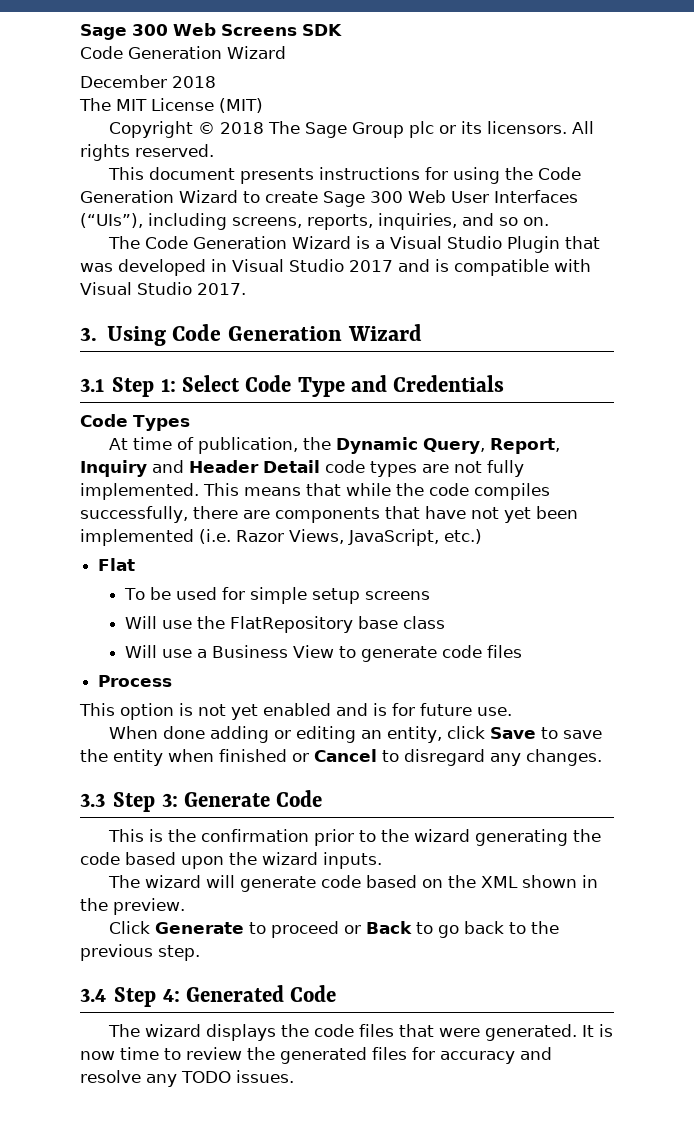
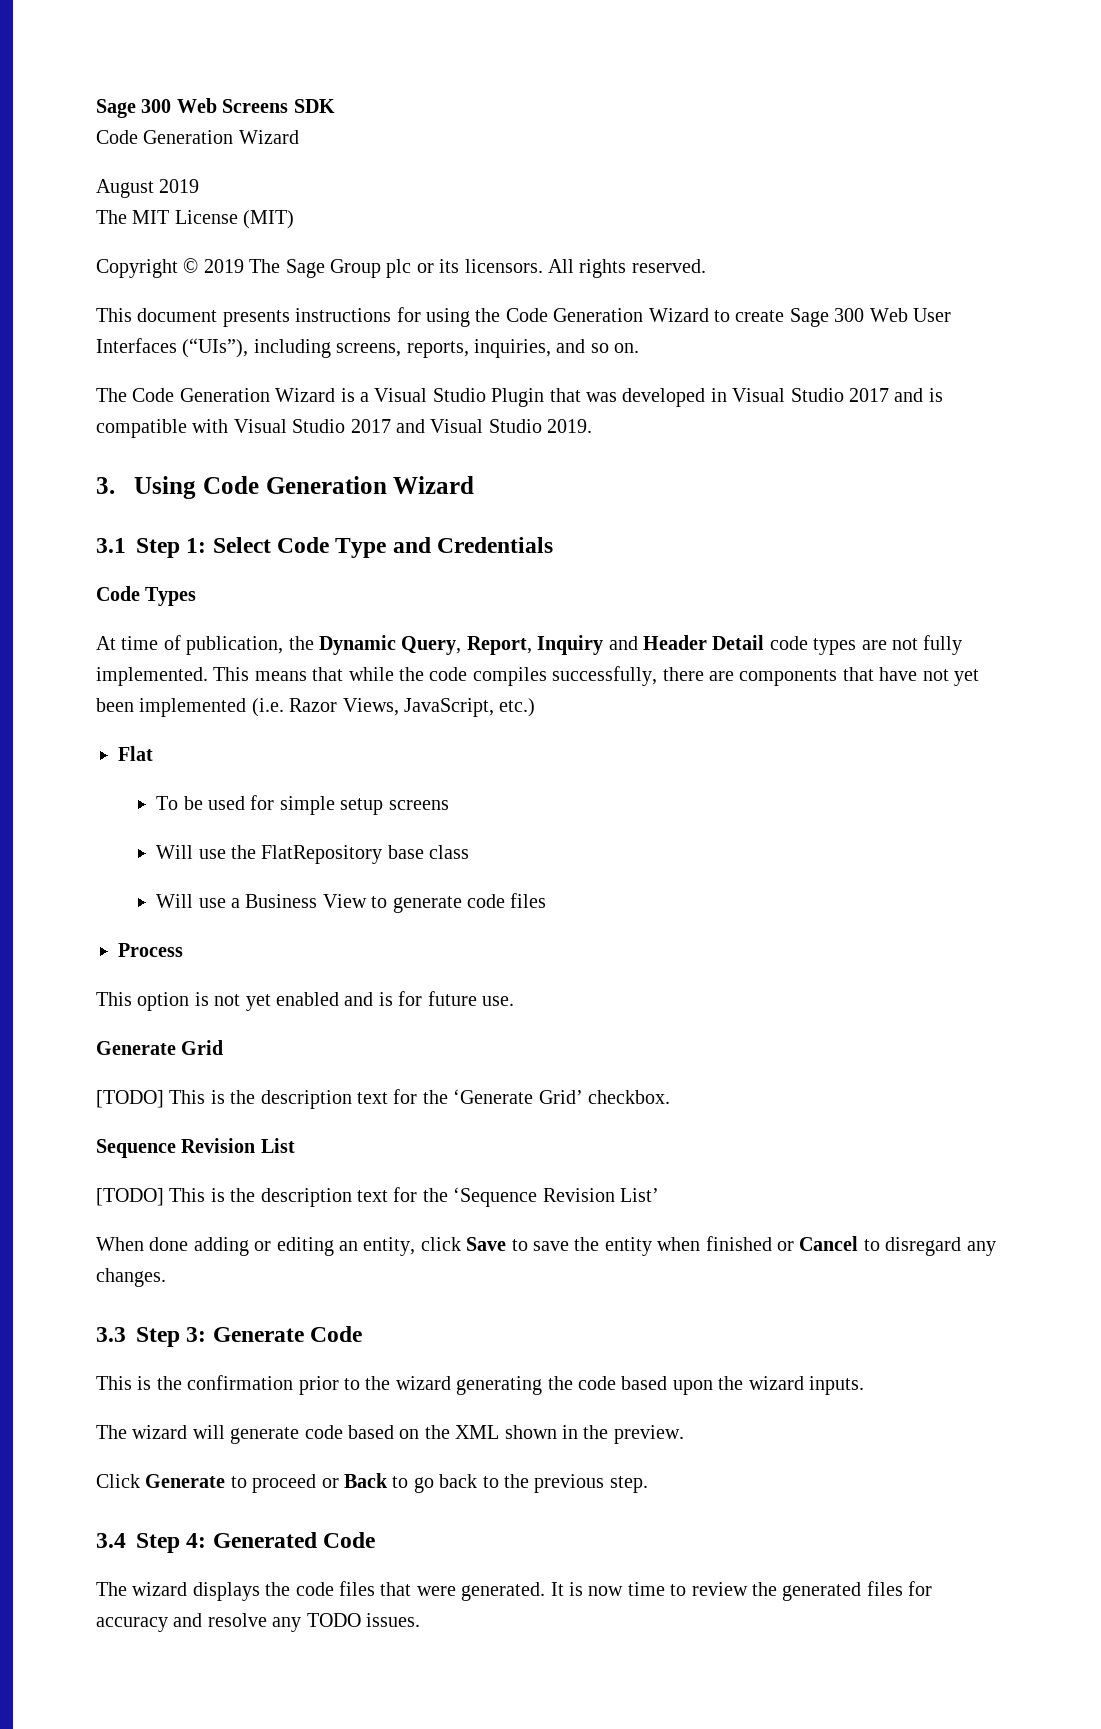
[80,75,216,88] December 2018 -> [96,179,200,198] August 2019
[219,122,264,134] 2018 -> [203,259,244,273] 2019
[197,283,246,295] 2017. -> [350,419,593,433] 2017 and Visual Studio 2019.
(512, 711) none -> [96,1040,224,1055] [96,1089,670,1109] [96,1138,295,1158] [96,1187,659,1207] // Generate Grid // [TODO] This is the description text for the ‘Generate Grid’ checkbox. // Sequence Revision List // [TODO] This is the description text for the ‘Sequence Revision List’

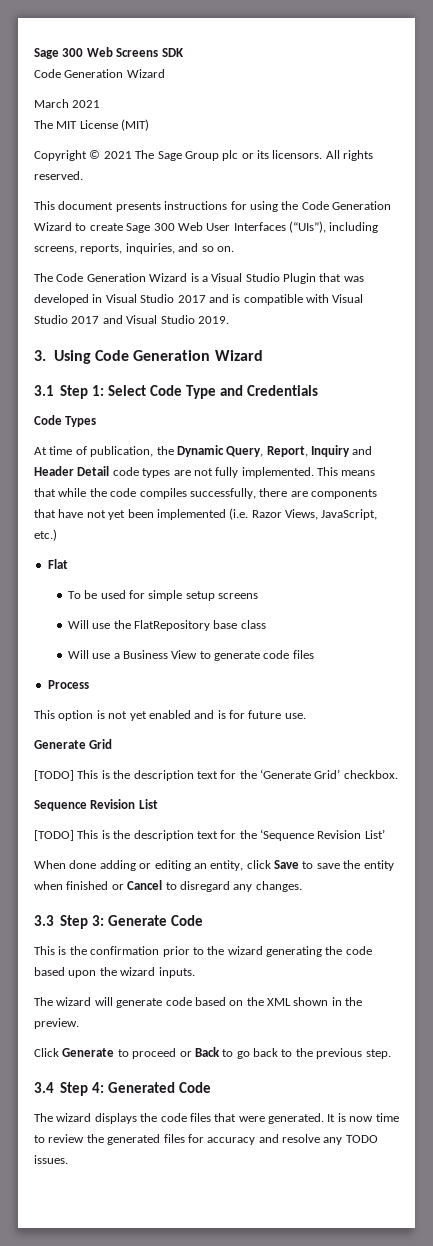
[96,179,200,198] August 2019 -> [34,99,101,108] March 2021
[203,259,244,273] 2019 -> [103,151,132,159] 2021

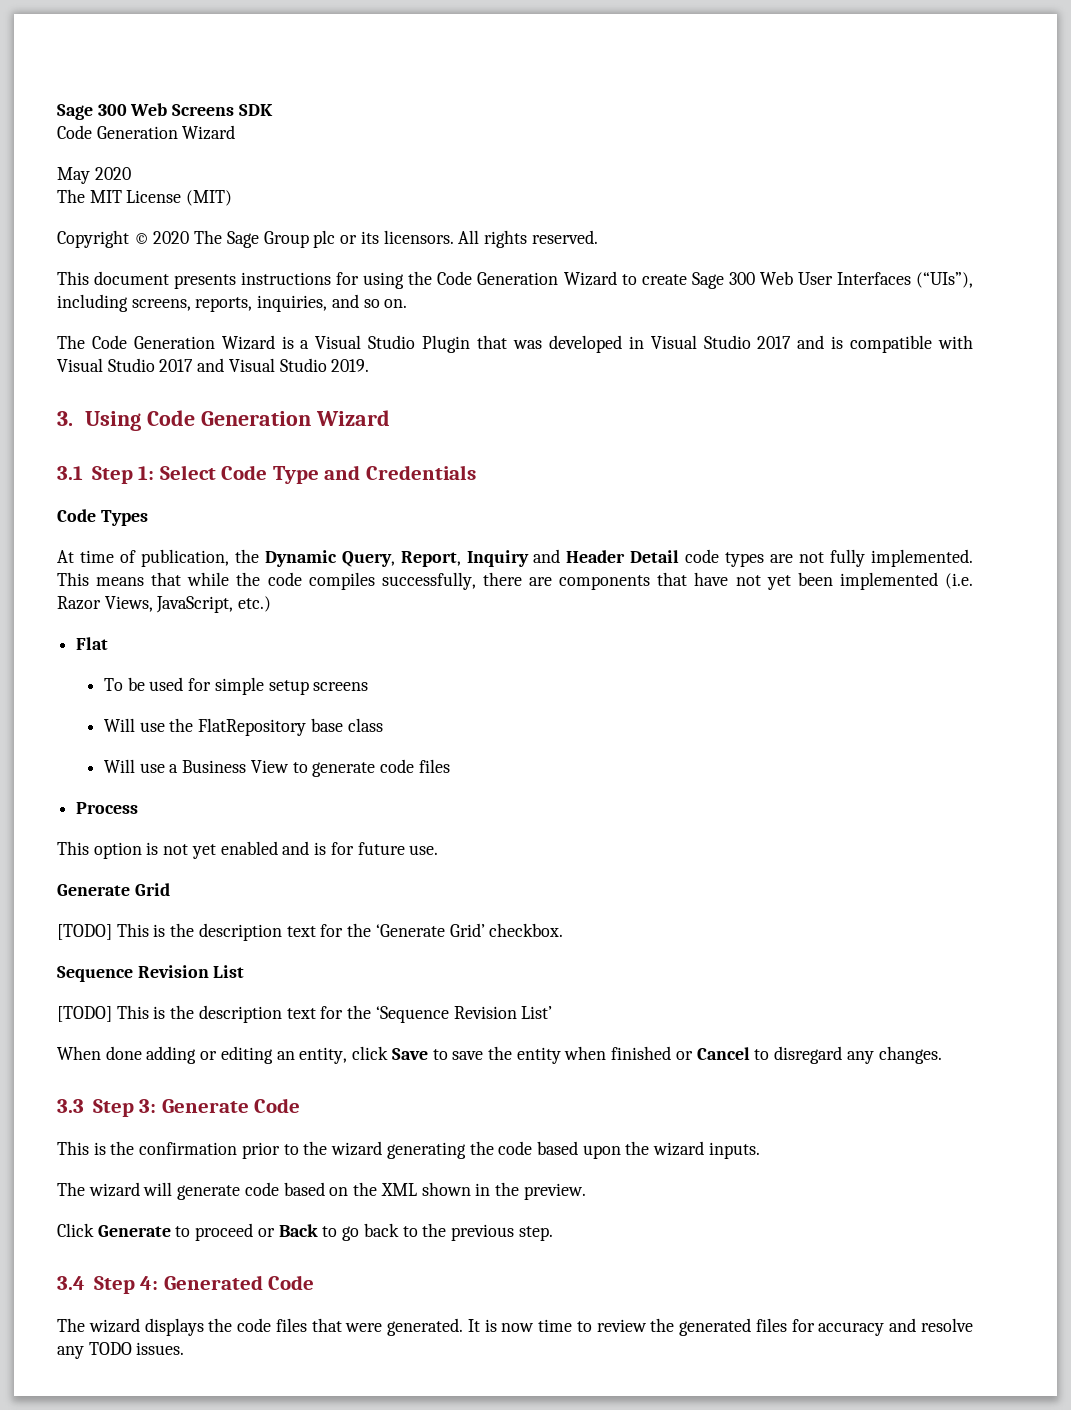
[34,99,101,108] March 2021 -> [57,167,131,184] May 2020
[103,151,132,159] 2021 -> [153,231,190,244] 2020

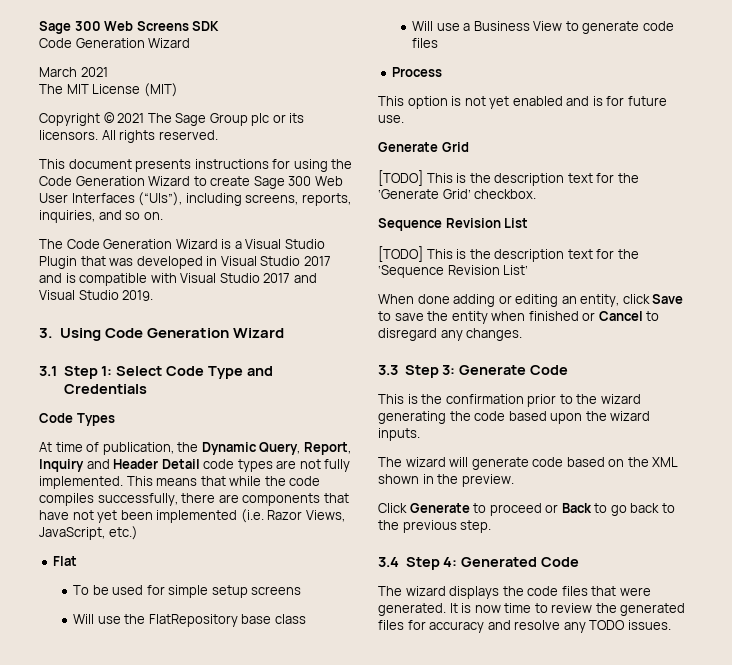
[57,167,131,184] May 2020 -> [39,67,108,77] March 2021
[153,231,190,244] 2020 -> [117,113,145,123] 2021

